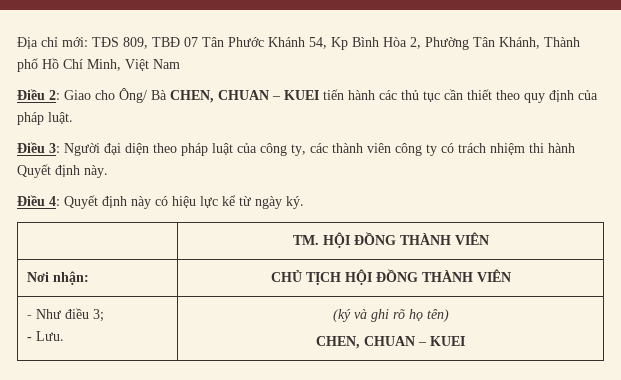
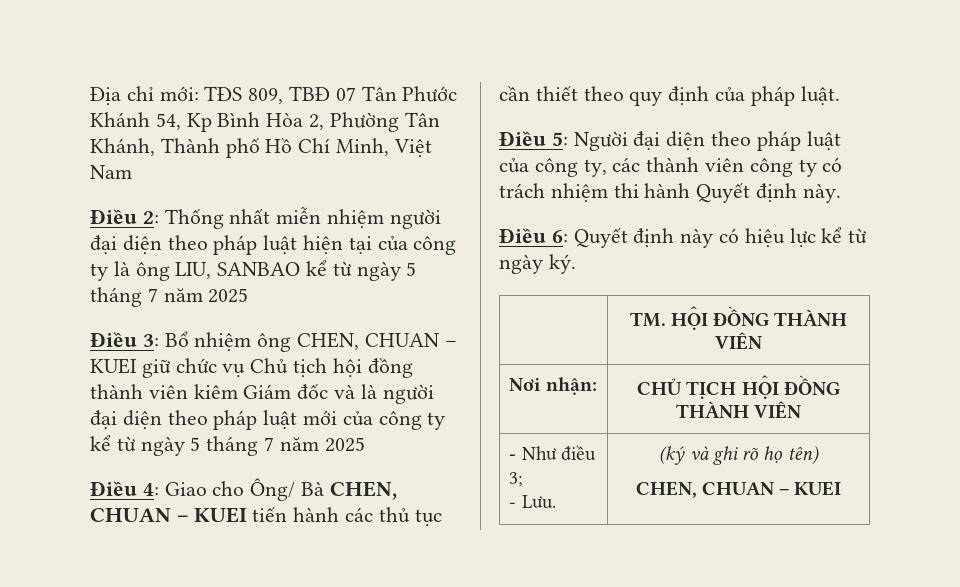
(60, 95) none -> [164,207,441,229] [90,235,457,255] [90,260,417,281] [90,287,249,307] [90,331,457,352] [90,358,413,378] [90,384,434,404] [90,410,446,430] [90,435,365,456] [90,481,159,496] Thống nhất miễn nhiệm người đại diện theo pháp luật hiện tại của công ty là ông LIU, SANBAO kể từ ngày 5 tháng 7 năm 2025 // Điều 3: Bổ nhiệm ông CHEN, CHUAN – KUEI giữ chức vụ Chủ tịch hội đồng thành viên kiêm Giám đốc và là người đại diện theo pháp luật mới của công ty kể từ ngày 5 tháng 7 năm 2025 // Điều 4:
[49,143,60,153] 3: -> [551,132,568,146] 5:
[49,196,60,206] 4: -> [551,230,568,243] 6:

